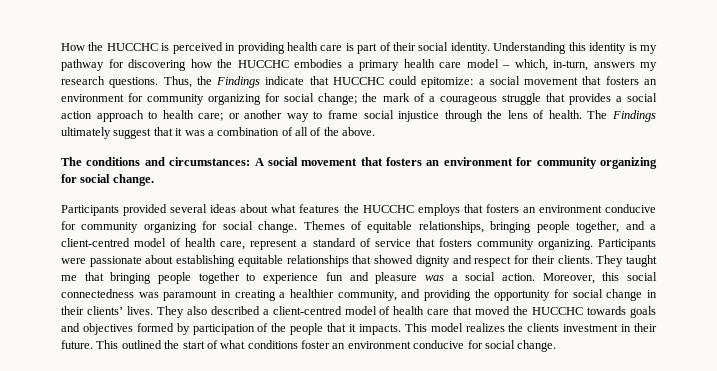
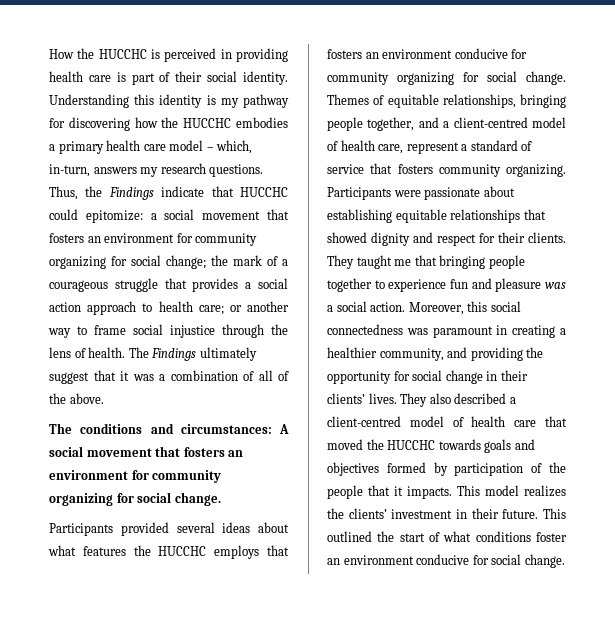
[527,323,560,332] clients -> [348,508,387,519] clients’

